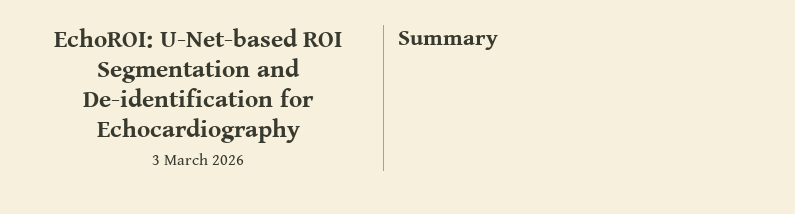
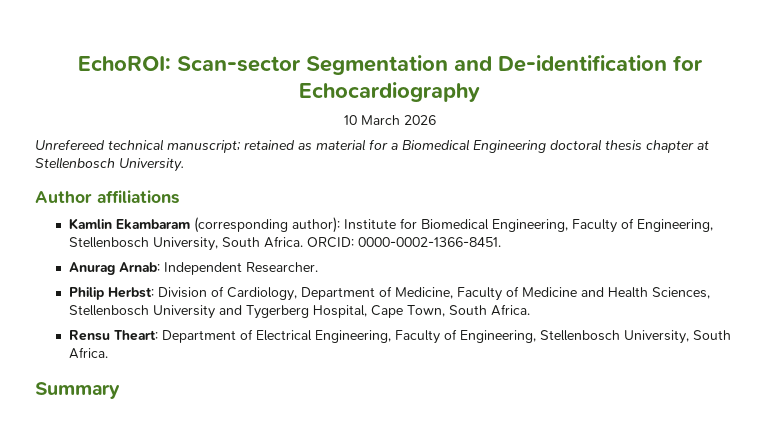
[159,28,343,47] U-Net-based ROI -> [176,56,301,72] Scan-sector
[151,155,160,165] 3 -> [343,115,357,125] 10
(245, 160) none -> [35,139,709,153] [35,157,184,172] [35,190,179,204] [68,217,713,233] [68,236,501,251] [68,262,318,275] [68,286,710,301] [68,304,530,319] [68,329,731,344] [68,347,108,359] // Unrefereed technical manuscript; retained as material for a Biomedical Engineering doctoral thesis chapter at Stellenbosch University. // Author affiliations // Kamlin Ekambaram (corresponding author): Institute for Biomedical Engineering, Faculty of Engineering, Stellenbosch University, South Africa. ORCID: 0000-0002-1366-8451. // Anurag Arnab: Independent Researcher. // Philip Herbst: Division of Cardiology, Department of Medicine, Faculty of Medicine and Health Sciences, Stellenbosch University and Tygerberg Hospital, Cape Town, South Africa. // Rensu Theart: Department of Electrical Engineering, Faculty of Engineering, Stellenbosch University, South Africa.

